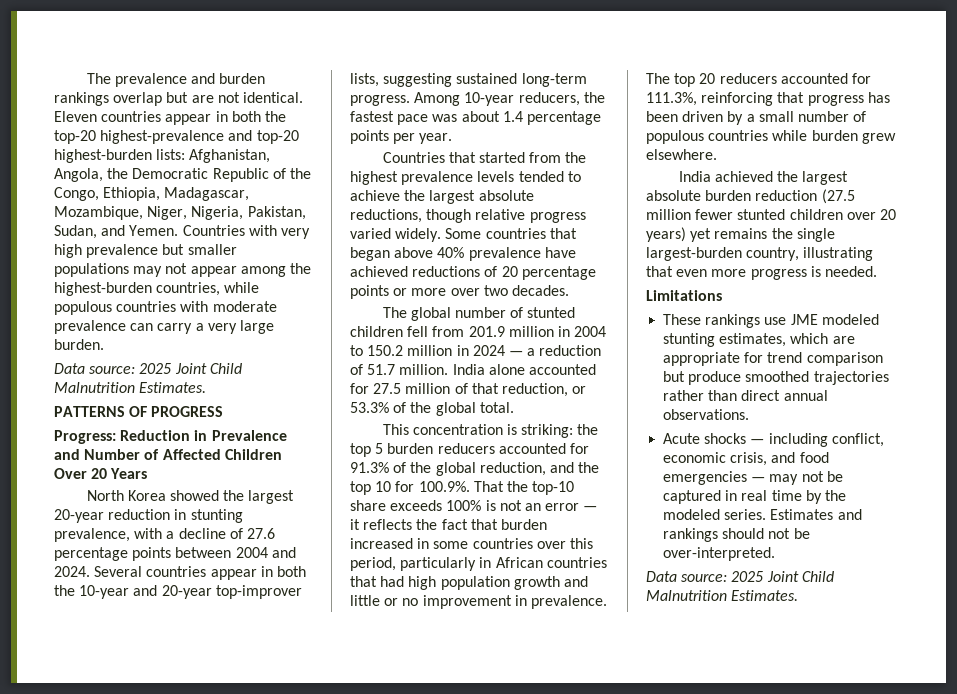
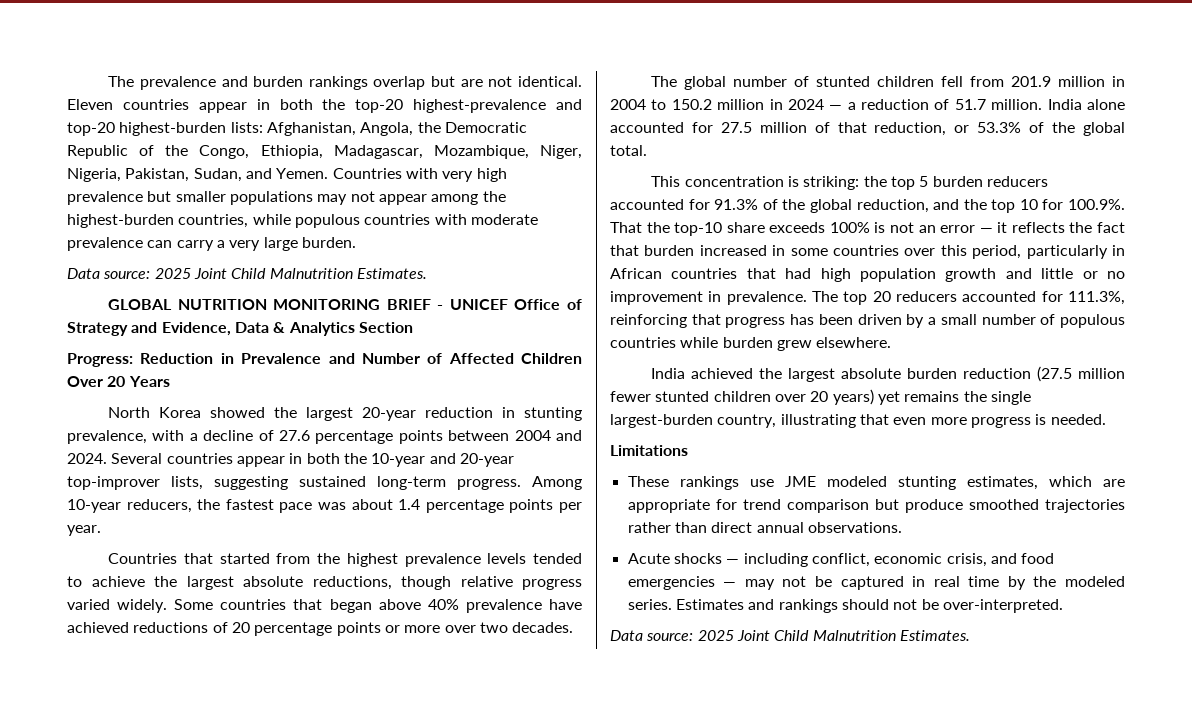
[54,406,224,417] PATTERNS OF PROGRESS -> [108,299,582,310] [67,322,413,336] GLOBAL NUTRITION MONITORING BRIEF - UNICEF Office of Strategy and Evidence, Data & Analytics Section

